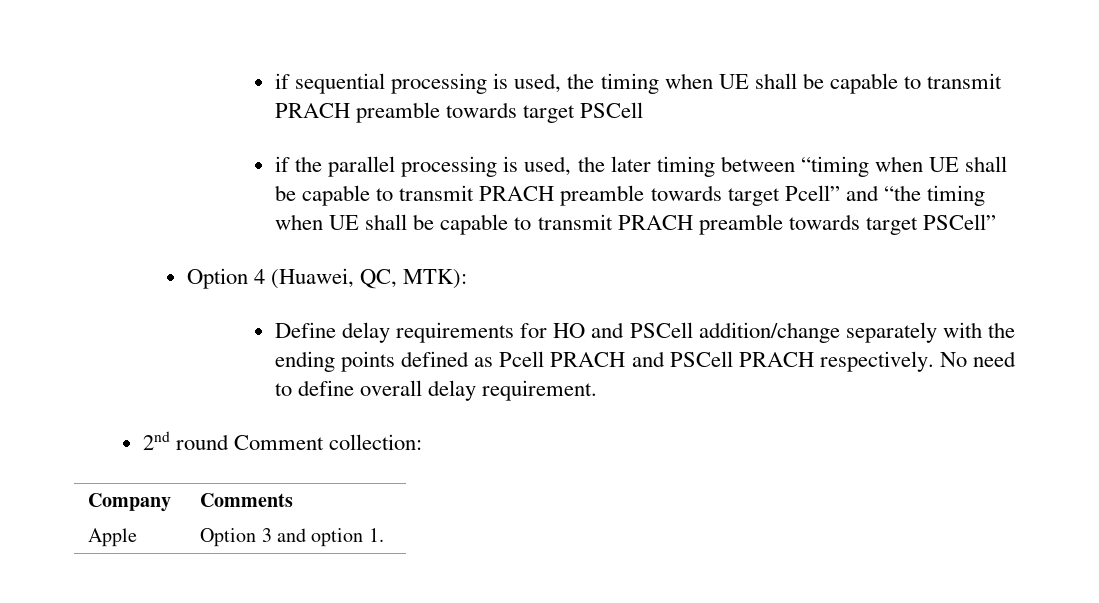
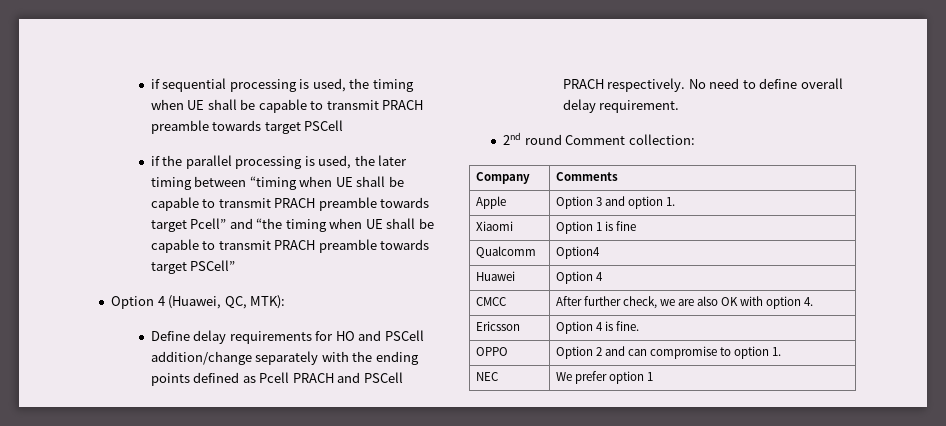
(384, 535) none -> [475,221,513,231] [555,221,636,234] [475,246,536,258] [555,246,600,259] [475,271,515,281] [555,271,603,284] [475,297,506,306] [555,296,814,309] [475,321,520,331] [555,321,639,334] [475,347,508,356] [555,346,782,359] [475,372,498,381] [555,371,653,384] // Xiaomi | Option 1 is fine // Qualcomm | Option4 // Huawei | Option 4 // CMCC | After further check, we are also OK with option 4. // Ericsson | Option 4 is fine. // OPPO | Option 2 and can compromise to option 1. // NEC | We prefer option 1

